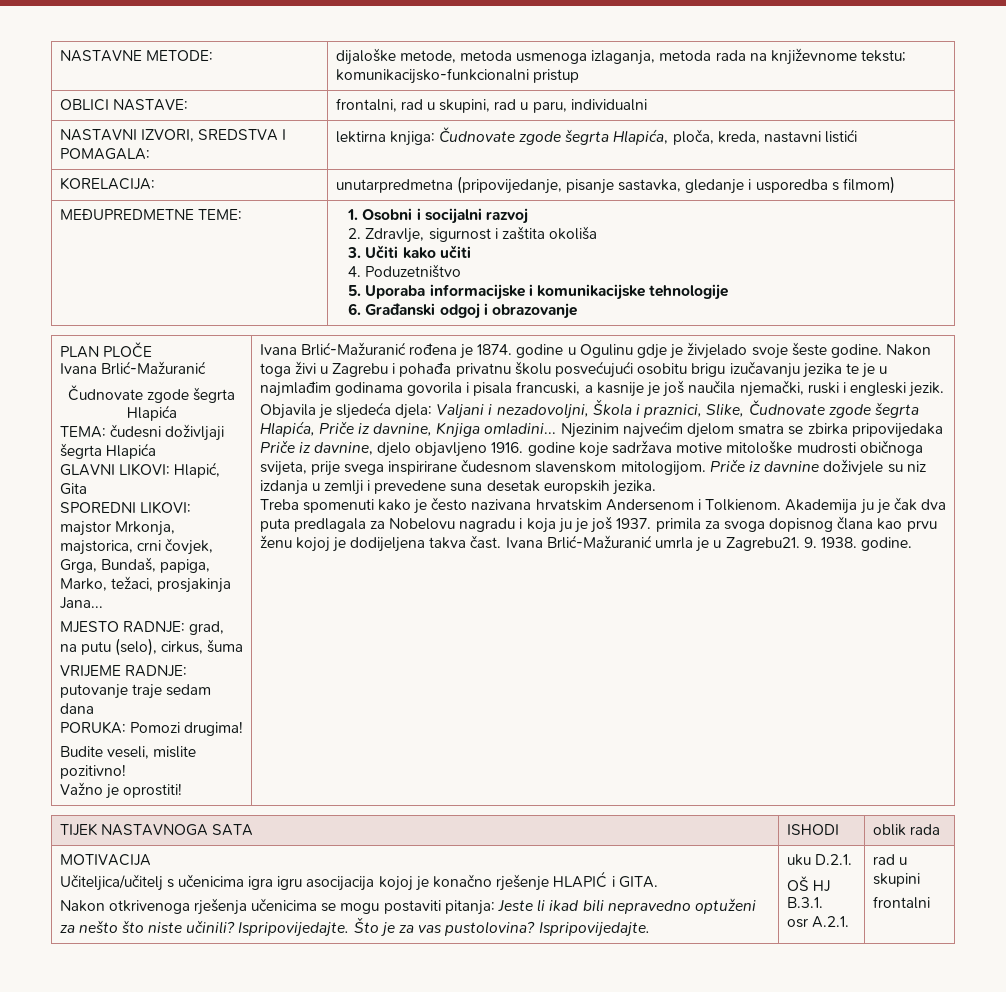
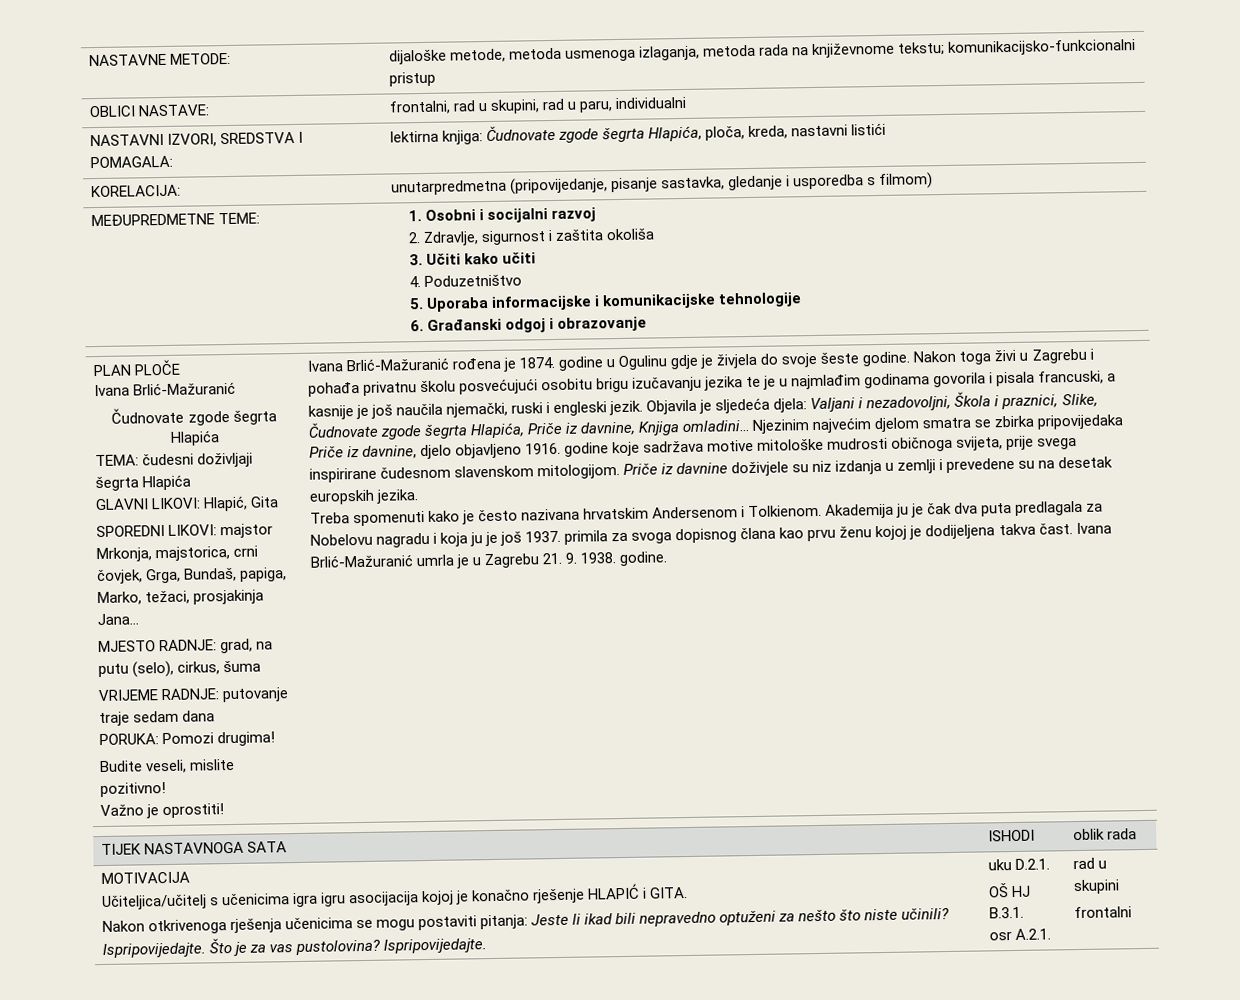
[687,342,748,359] živjelado -> [716,353,779,369] živjela do
[450,483,483,492] suna -> [1018,460,1056,469] su na
[725,537,800,551] Zagrebu21. -> [483,552,562,569] Zagrebu 21.

